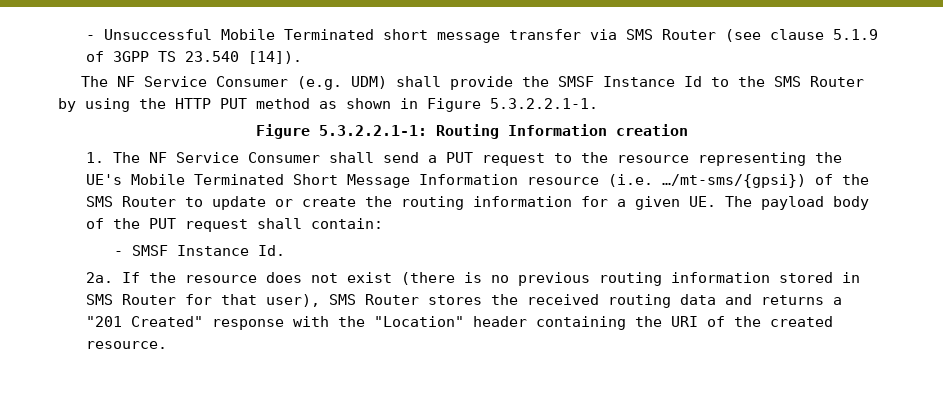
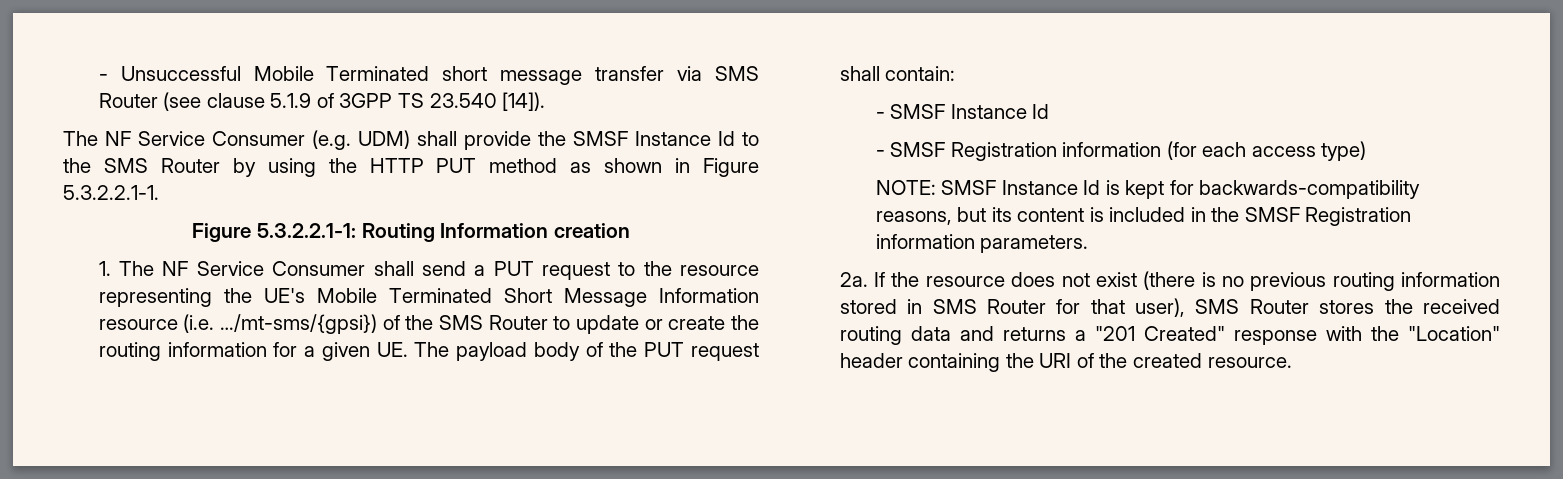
[258,245,286,256] Id. -> [1032,104,1050,119] [875,141,1367,161] [875,180,1421,199] [875,207,1412,226] [875,234,1089,253] Id // - SMSF Registration information (for each access type) // NOTE: SMSF Instance Id is kept for backwards-compatibility reasons, but its content is included in the SMSF Registration information parameters.

